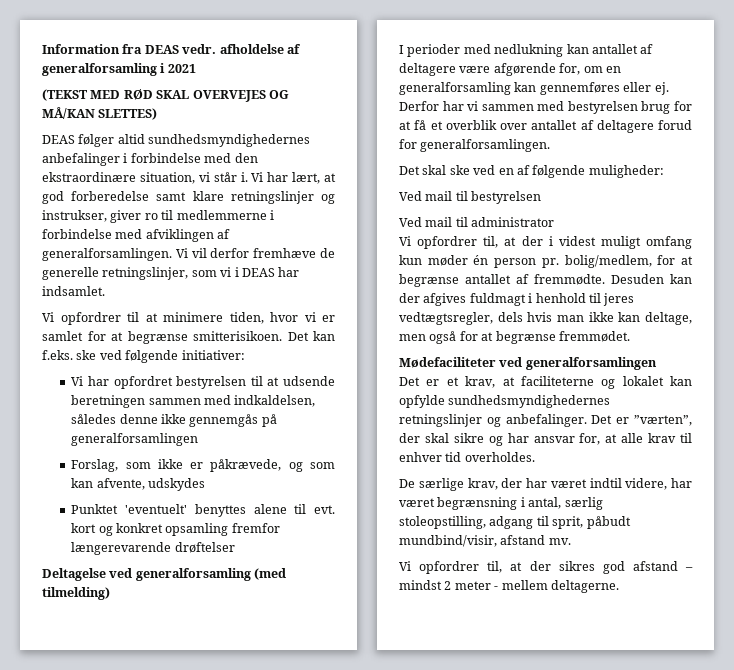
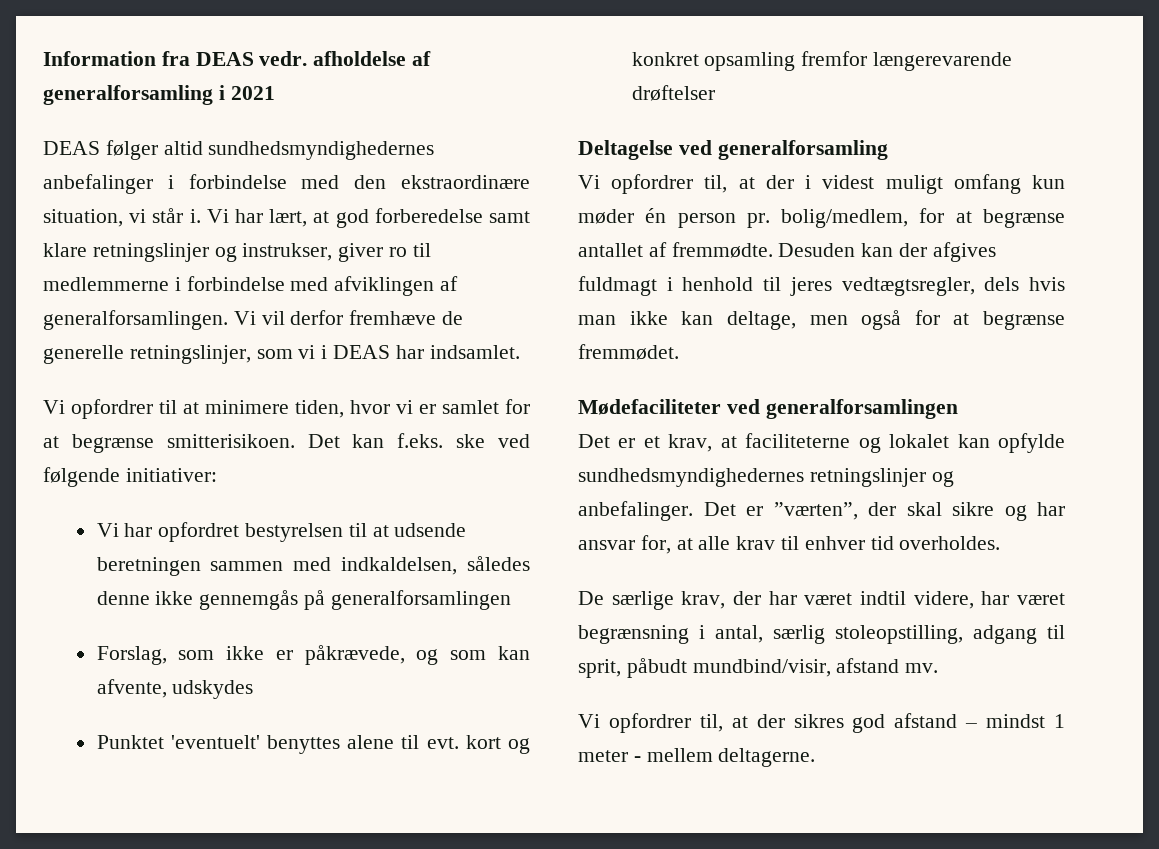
[42,89,289,102] [42,107,158,120] // (TEKST MED RØD SKAL OVERVEJES OG MÅ/KAN SLETTES) -> (275, 93) none
[254,568,287,580] [42,587,110,600] [399,44,654,57] [399,63,621,76] [399,82,669,95] [399,101,692,114] [399,120,692,133] [399,139,551,152] [399,165,664,178] [399,191,542,204] [399,217,555,227] (med tilmelding) // I perioder med nedlukning kan antallet af deltagere være afgørende for, om en generalforsamling kan gennemføres eller ej. Derfor har vi sammen med bestyrelsen brug for at få et overblik over antallet af deltagere forud for generalforsamlingen. // Det skal ske ved en af følgende muligheder: // Ved mail til bestyrelsen // Ved mail til administrator -> (888, 150) none
[444,581,452,590] 2 -> [1054,714,1065,728] 1

